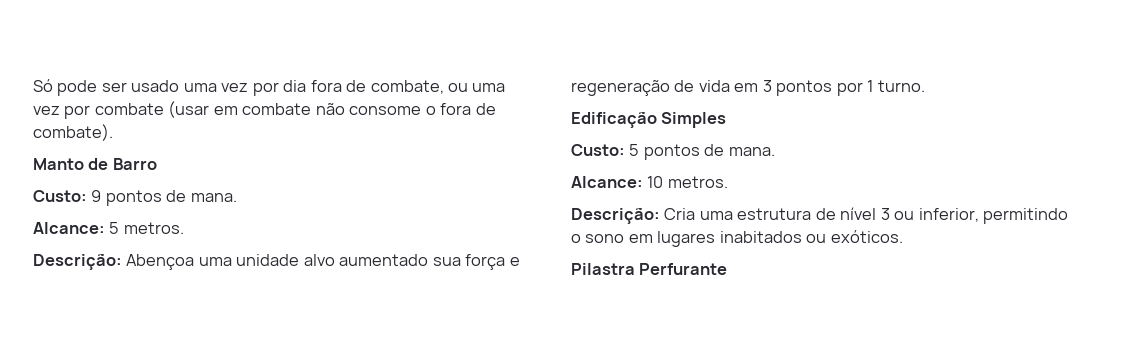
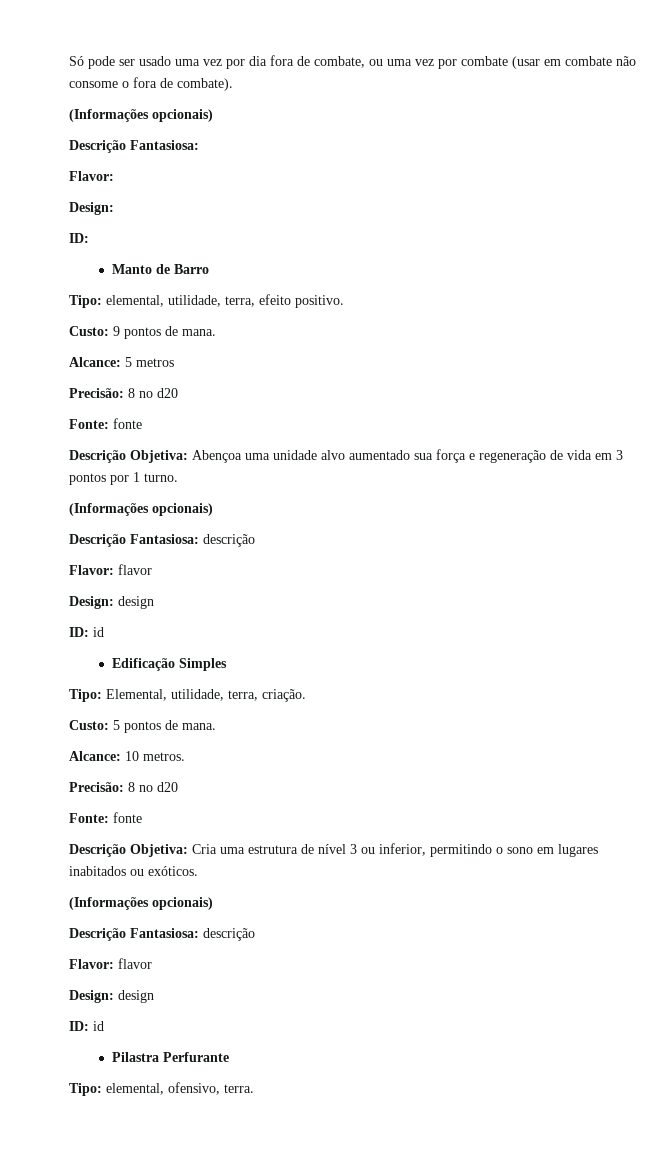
[33,158,157,170] Manto de Barro -> [69,109,213,122] [69,140,199,153] [69,171,114,181] [69,202,114,215] [69,233,89,243] [111,264,209,274] [69,294,344,308] (Informações opcionais) // Descrição Fantasiosa: // Flavor: // Design: // ID: // Manto de Barro // Tipo: elemental, utilidade, terra, efeito positivo.
[123,222,184,234] [33,254,122,270] metros. // Descrição: -> [136,358,174,367] [69,388,178,398] [69,418,142,429] [69,450,188,463] metros // Precisão: 8 no d20 // Fonte: fonte // Descrição Objetiva:
[571,112,727,128] Edificação Simples -> [69,503,213,516] [69,534,255,547] [69,564,152,575] [69,596,154,609] [69,627,104,637] [111,658,227,671] [69,689,306,702] (Informações opcionais) // Descrição Fantasiosa: descrição // Flavor: flavor // Design: design // ID: id // Edificação Simples // Tipo: Elemental, utilidade, terra, criação.
[571,208,660,224] Descrição: -> [69,782,178,792] [69,812,142,823] [69,844,188,857] Precisão: 8 no d20 // Fonte: fonte // Descrição Objetiva:
[571,263,728,275] Pilastra Perfurante -> [69,897,213,910] [69,928,255,941] [69,958,152,969] [69,990,154,1003] [69,1021,104,1031] [111,1052,229,1062] [69,1082,254,1096] (Informações opcionais) // Descrição Fantasiosa: descrição // Flavor: flavor // Design: design // ID: id // Pilastra Perfurante // Tipo: elemental, ofensivo, terra.

